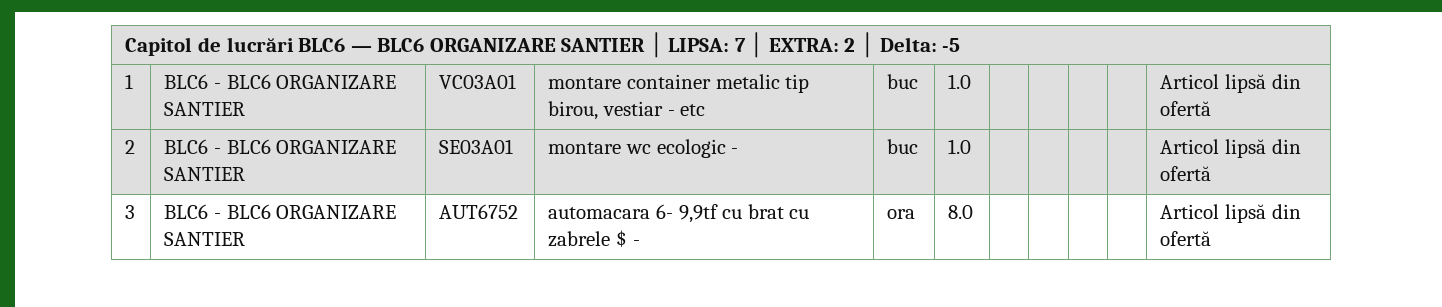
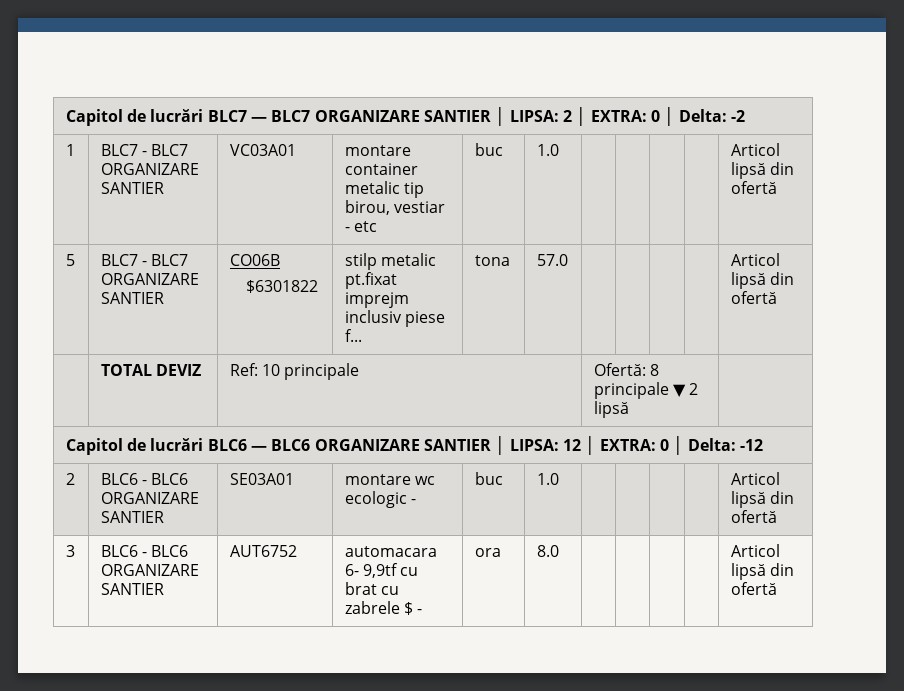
[125,32,961,58] [125,74,134,89] [164,74,271,89] Capitol de lucrări BLC6 — BLC6 ORGANIZARE SANTIER │ LIPSA: 7 │ EXTRA: 2 │ Delta: -5 // 1 | BLC6 - BLC6 -> [65,106,745,126] [65,144,75,156] [100,144,189,156] Capitol de lucrări BLC7 — BLC7 ORGANIZARE SANTIER │ LIPSA: 2 │ EXTRA: 0 │ Delta: -2 // 1 | BLC7 - BLC7
(1212, 108) none -> [65,254,75,266] [100,254,189,266] [100,273,199,285] [100,292,164,304] [229,254,280,266] [246,280,319,293] [344,253,437,270] [344,272,397,289] [344,292,409,308] [344,310,446,327] [344,329,362,342] [474,255,510,266] [536,254,568,266] [730,253,780,266] [730,272,795,289] [730,291,777,304] [100,364,202,376] [229,363,360,380] [593,363,660,376] [593,382,699,399] [593,401,629,418] [65,435,763,455] // 5 | BLC7 - BLC7 ORGANIZARE SANTIER | CO06B // $6301822 | stilp metalic pt.fixat imprejm inclusiv piese f... | tona | 57.0 | | | | | Articol lipsă din ofertă // | TOTAL DEVIZ | Ref: 10 principale | Ofertă: 8 principale ▼ 2 lipsă | // Capitol de lucrări BLC6 — BLC6 ORGANIZARE SANTIER │ LIPSA: 12 │ EXTRA: 0 │ Delta: -12

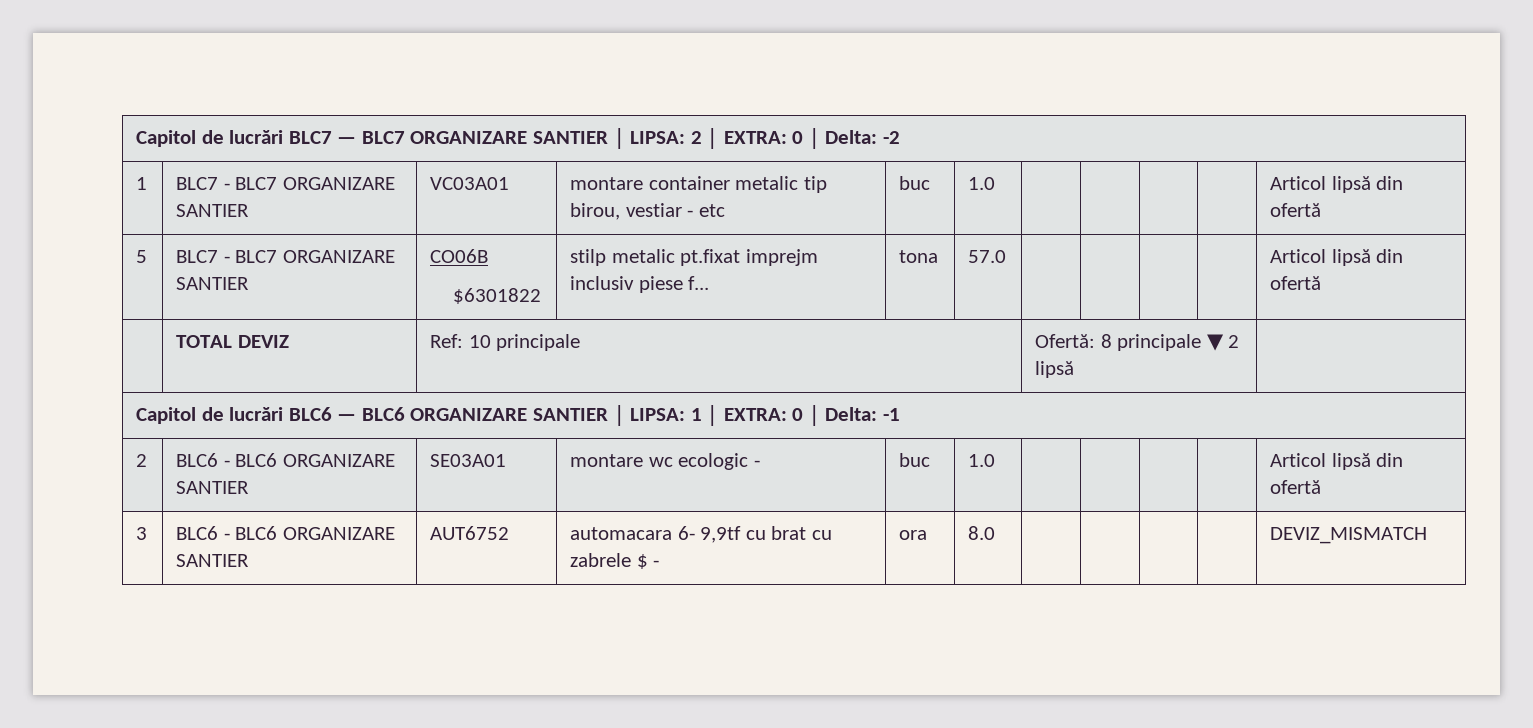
[562,435,763,455] 12 │ EXTRA: 0 │ Delta: -12 -> [690,405,900,426] 1 │ EXTRA: 0 │ Delta: -1
[730,544,780,557] [730,563,795,580] [730,582,777,595] Articol lipsă din ofertă -> [1270,527,1428,544] DEVIZ_MISMATCH

